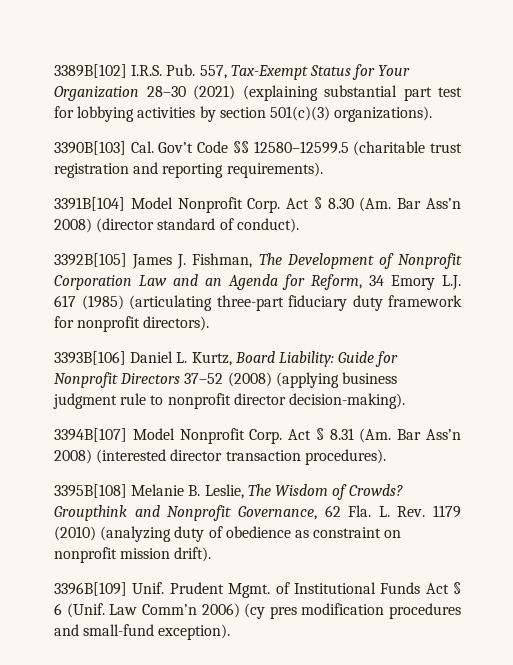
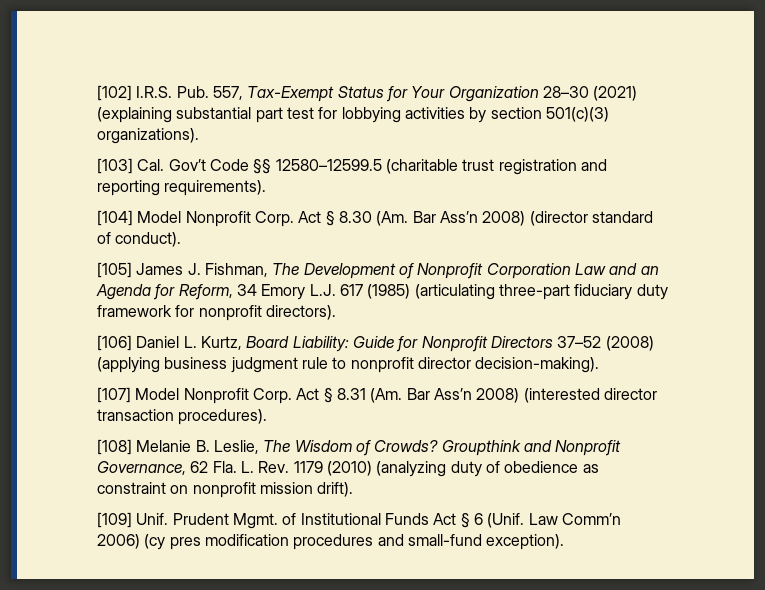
[54,64,127,78] 3389B[102] -> [97,85,132,101] [102]
[54,141,126,155] 3390B[103] -> [97,158,133,174] [103]
[54,197,125,211] 3391B[104] -> [97,210,133,226] [104]
[54,253,127,267] 3392B[105] -> [97,262,132,278] [105]
[54,351,126,365] 3393B[106] -> [97,335,132,351] [106]
[54,428,127,442] 3394B[107] -> [97,387,131,403] [107]
[54,484,127,498] 3395B[108] -> [97,439,132,455] [108]
[54,582,127,596] 3396B[109] -> [97,512,132,528] [109]

